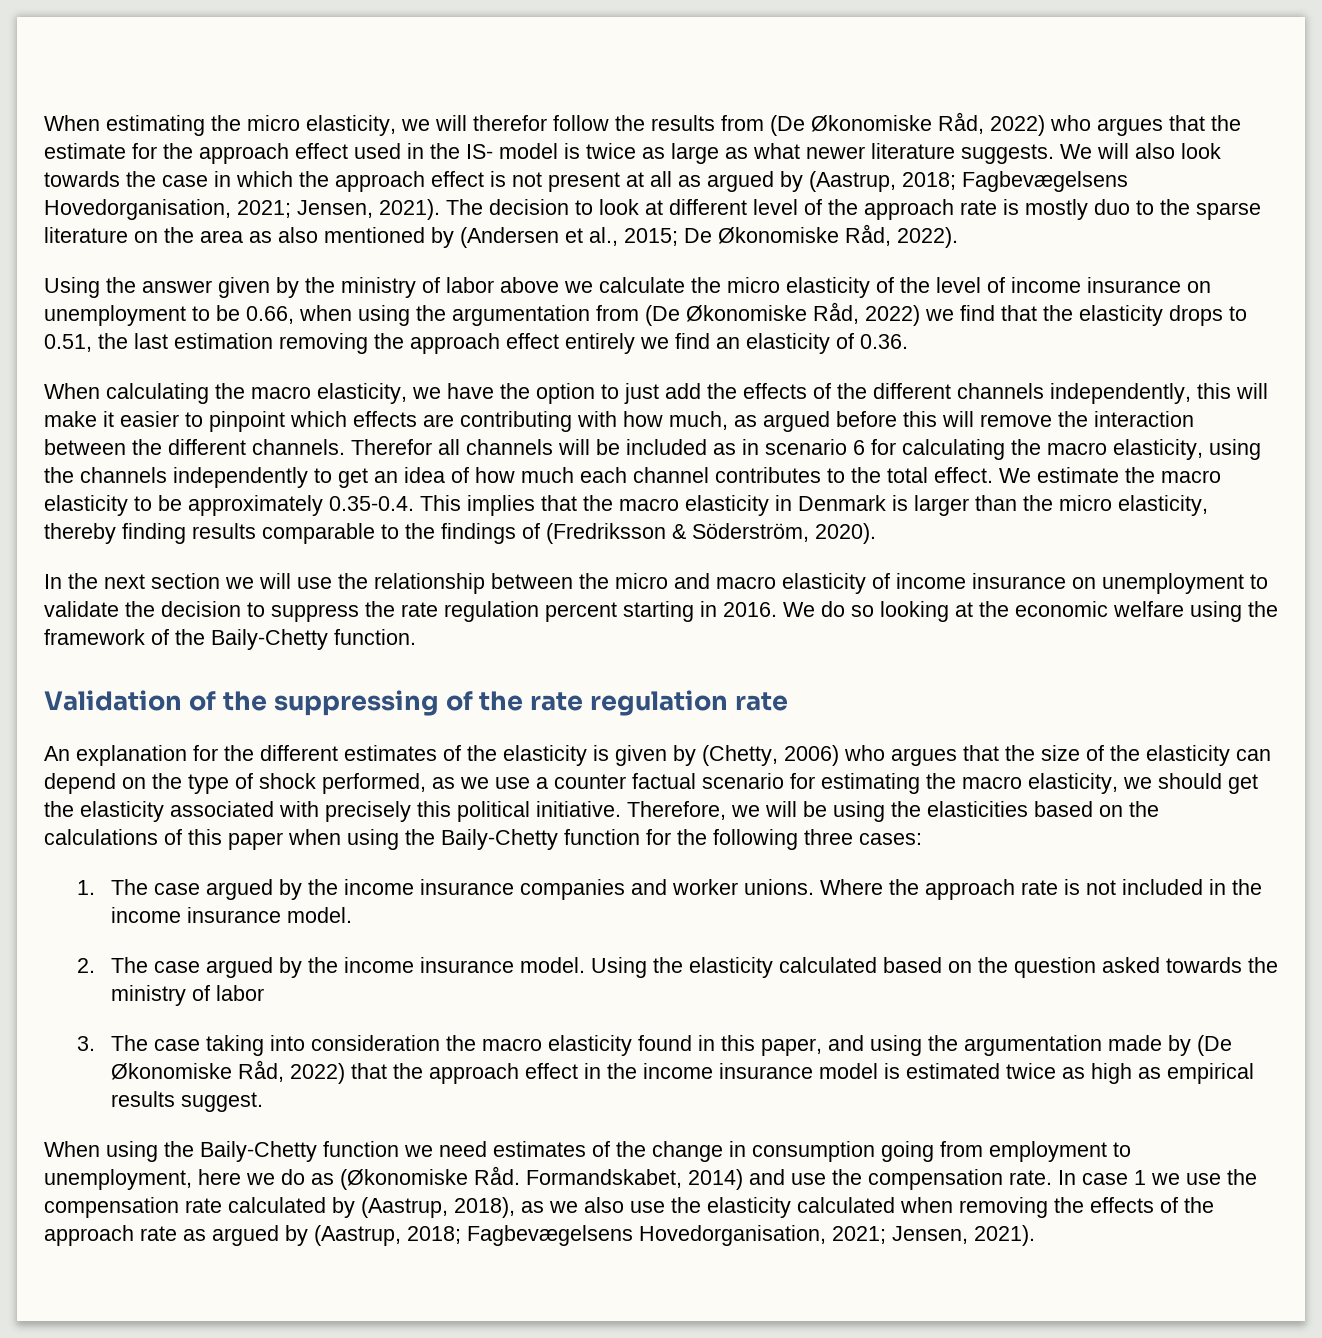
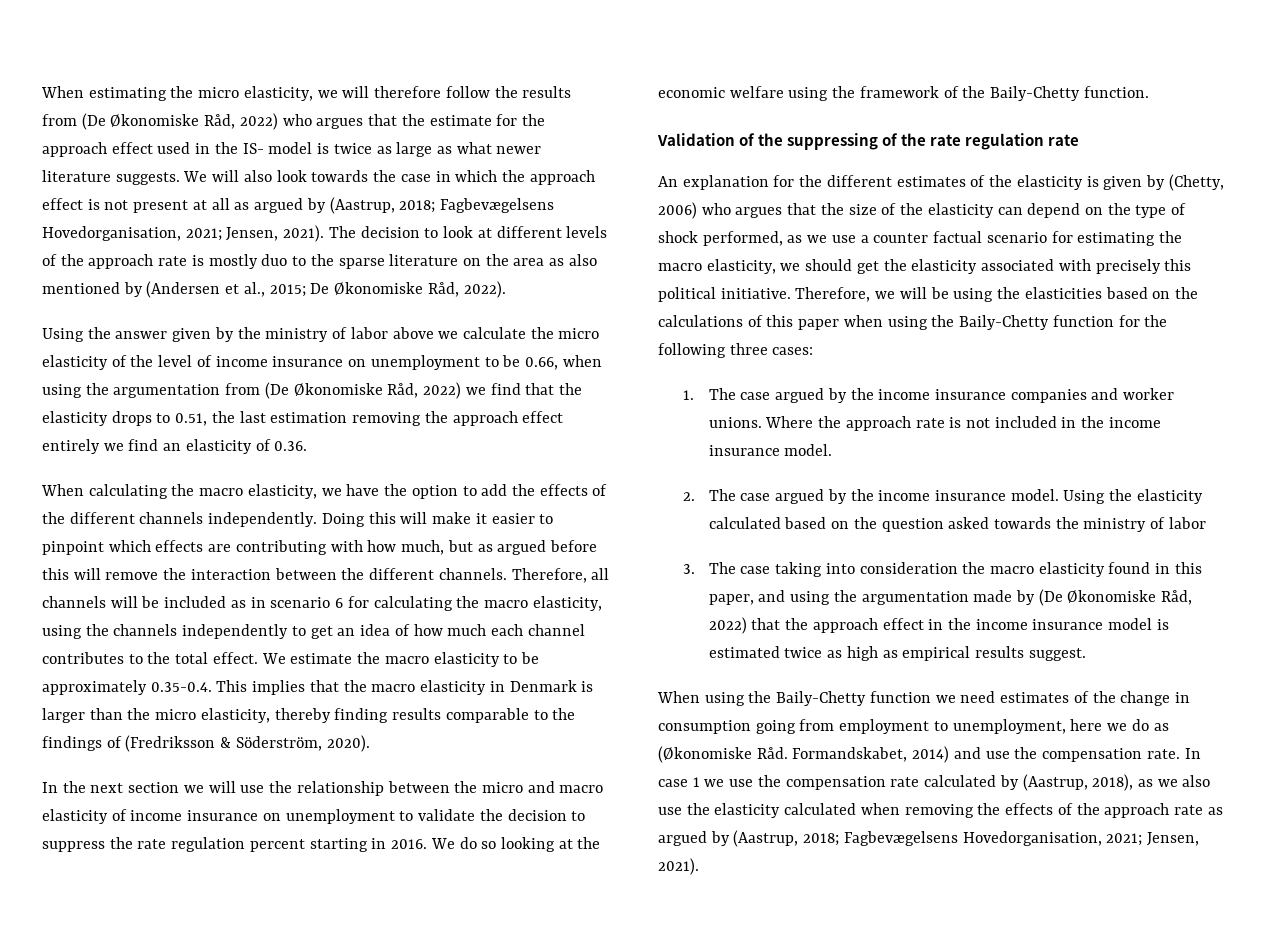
[473,115,547,131] therefor -> [374,86,442,98] therefore
[753,199,798,215] level -> [566,226,608,238] levels
[624,383,659,404] just -> (477, 491) none
[1050,383,1191,404] independently, -> [208,512,365,527] independently. Doing
(728, 420) none -> [447,540,473,552] but
[351,439,432,455] Therefor -> [511,568,587,583] Therefore,

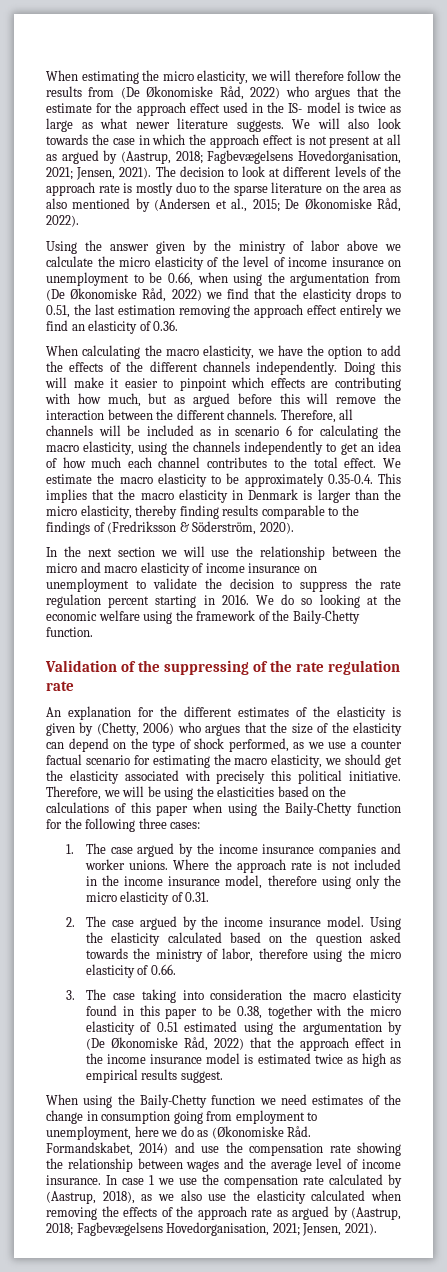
[784,444,833,456] model. -> [225,875,401,889] [85,891,210,905] model, therefore using only the micro elasticity of 0.31.
[1168,517,1206,529] labor -> [222,948,401,962] [85,964,176,978] labor, therefore using the micro elasticity of 0.66.
[708,590,1013,605] paper, and using the argumentation made -> [165,1005,401,1019] [85,1021,382,1035] paper to be 0.38, together with the micro elasticity of 0.51 estimated using the argumentation
[1146,749,1180,759] rate. -> [329,1142,401,1156] [46,1158,401,1172] [46,1175,101,1185] rate showing the relationship between wages and the average level of income insurance.

